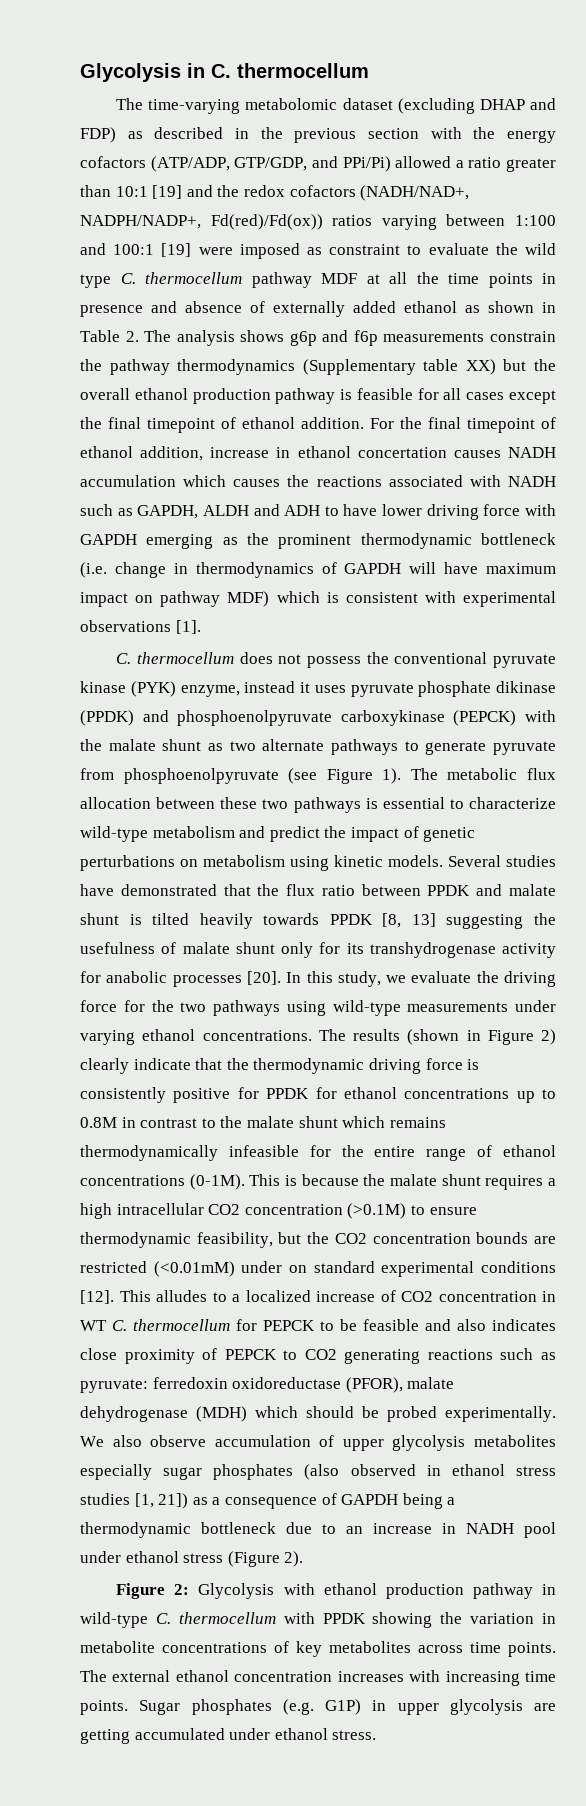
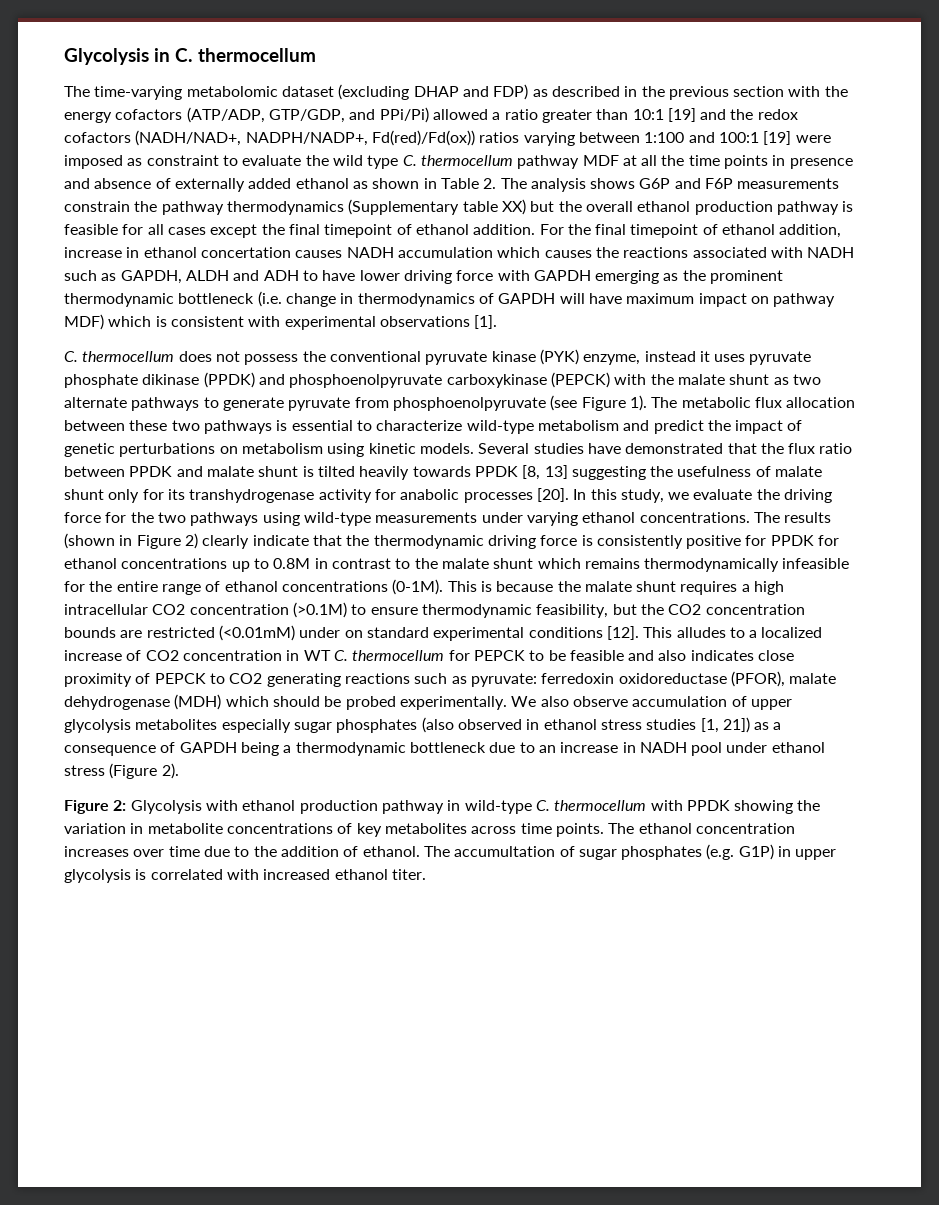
[289,330,378,346] g6p and f6p -> [639,178,734,189] G6P and F6P
[112,1670,171,1682] external -> (635, 828) none
[409,1670,556,1686] [80,1700,181,1715] with increasing time points. Sugar -> [133,846,617,860] over time due to the addition of ethanol. The accumultation of sugar
[534,1703,556,1711] [80,1728,377,1744] are getting accumulated under ethanol stress. -> [135,869,426,880] is correlated with increased ethanol titer.

